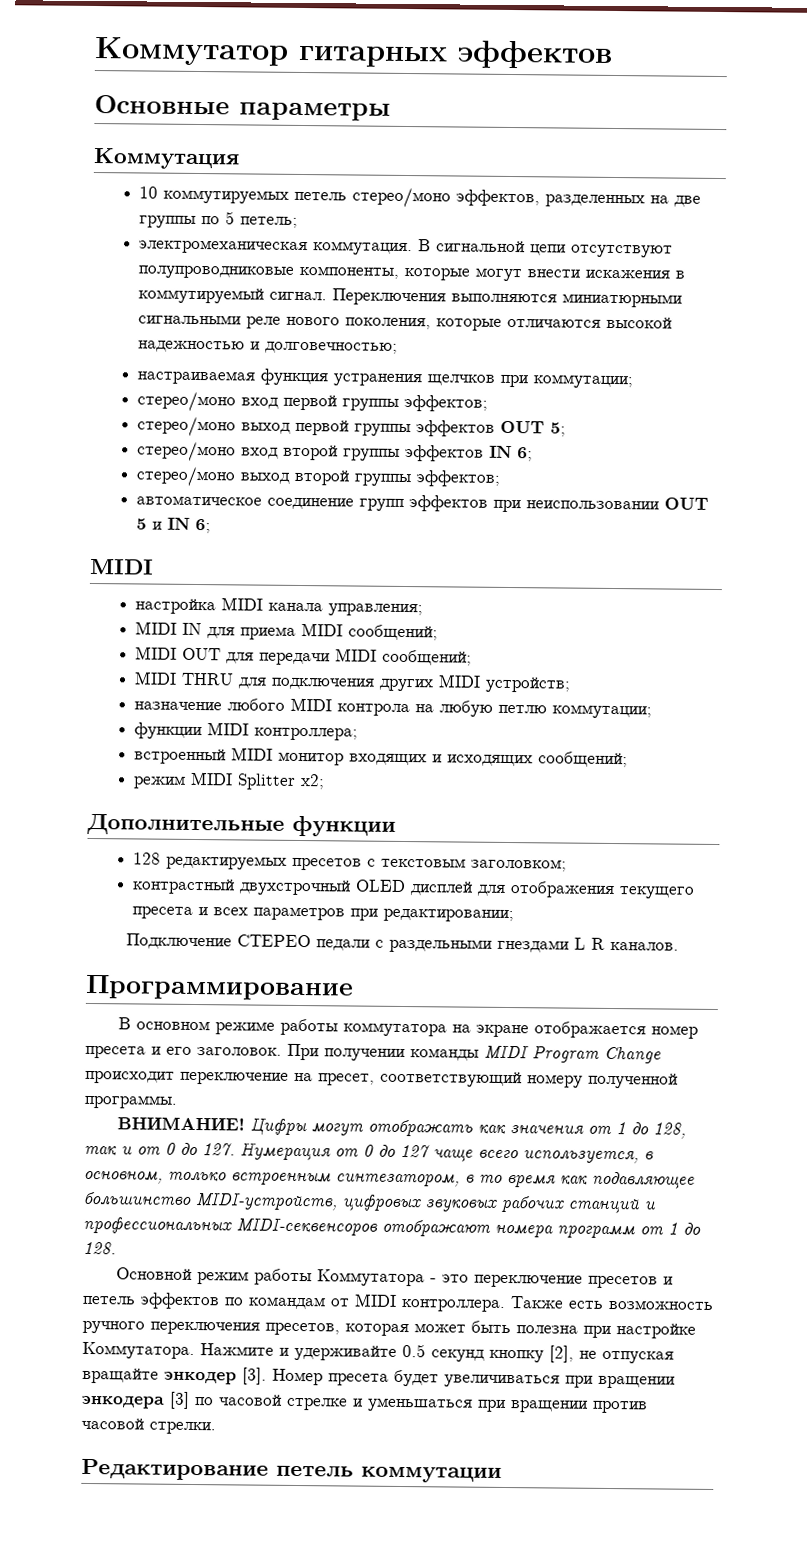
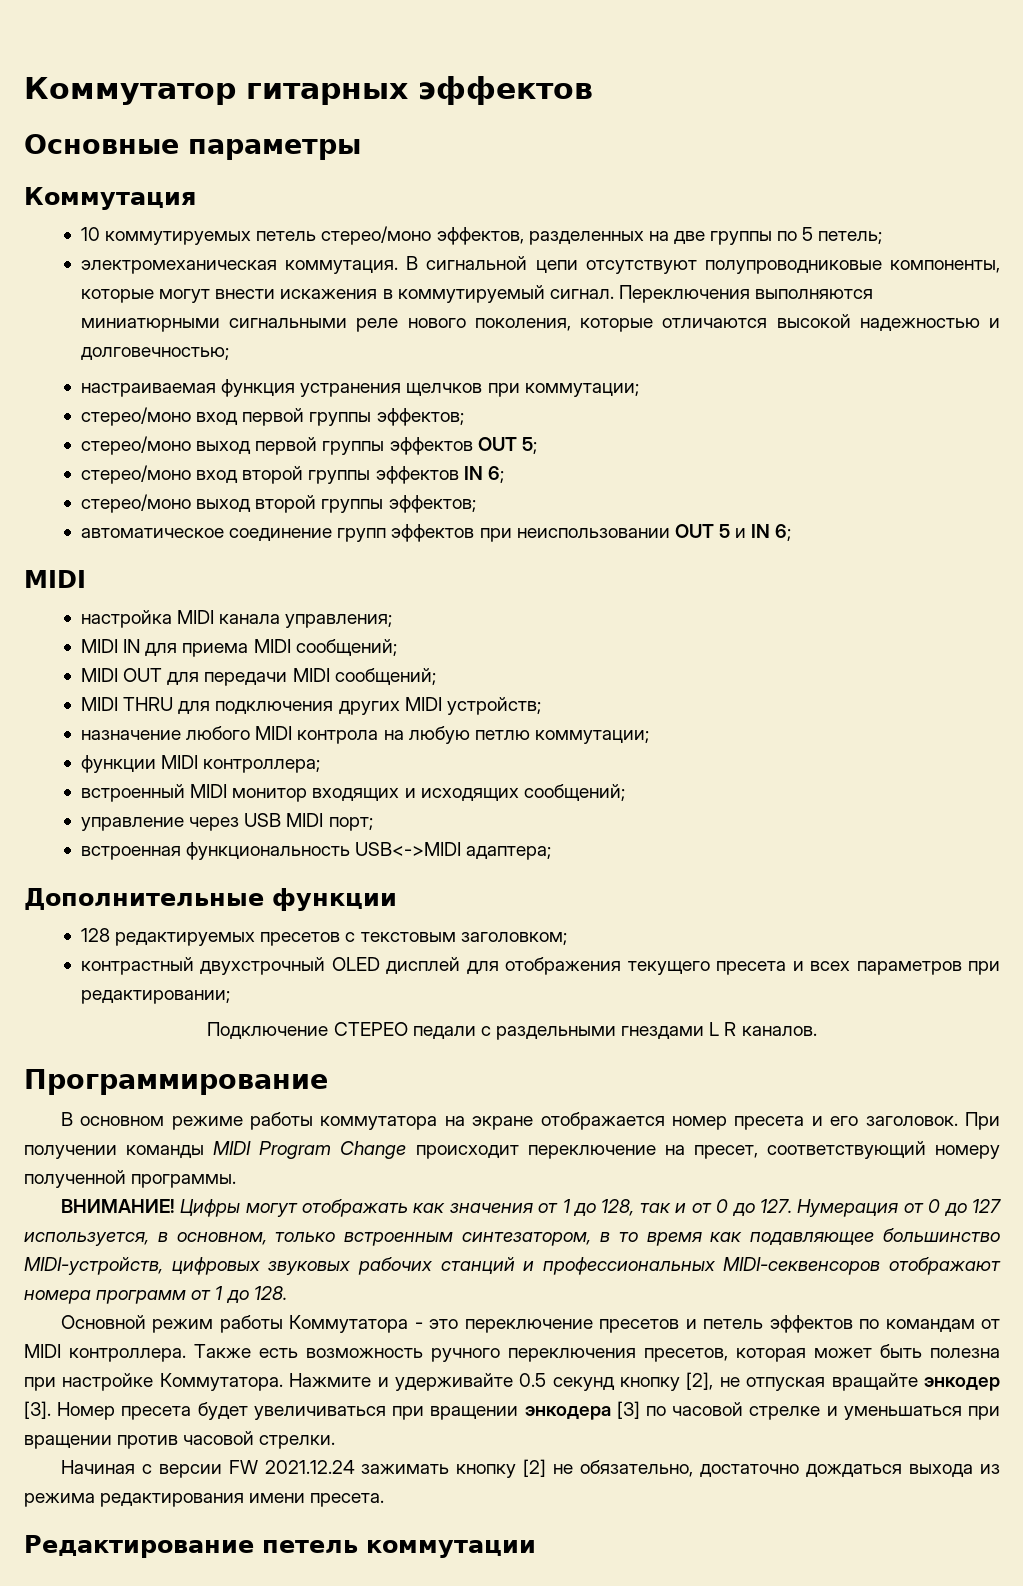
[132,771,325,790] режим MIDI Splitter x2; -> [81,813,373,831] [81,842,552,860] управление через USB MIDI порт; // встроенная функциональность USB<->MIDI адаптера;
[433,1149,519,1162] чаще всего -> (1002, 1206) none
(216, 1428) none -> [60,1459,1001,1478] [24,1493,385,1507] // Начиная с версии FW 2021.12.24 зажимать кнопку [2] не обязательно, достаточно дождаться выхода из режима редактирования имени пресета.

